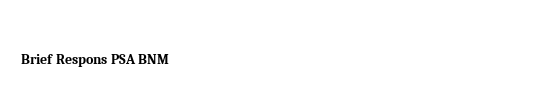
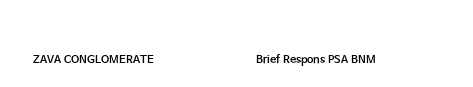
(21, 59) none -> [33,55,154,63] ZAVA CONGLOMERATE //

